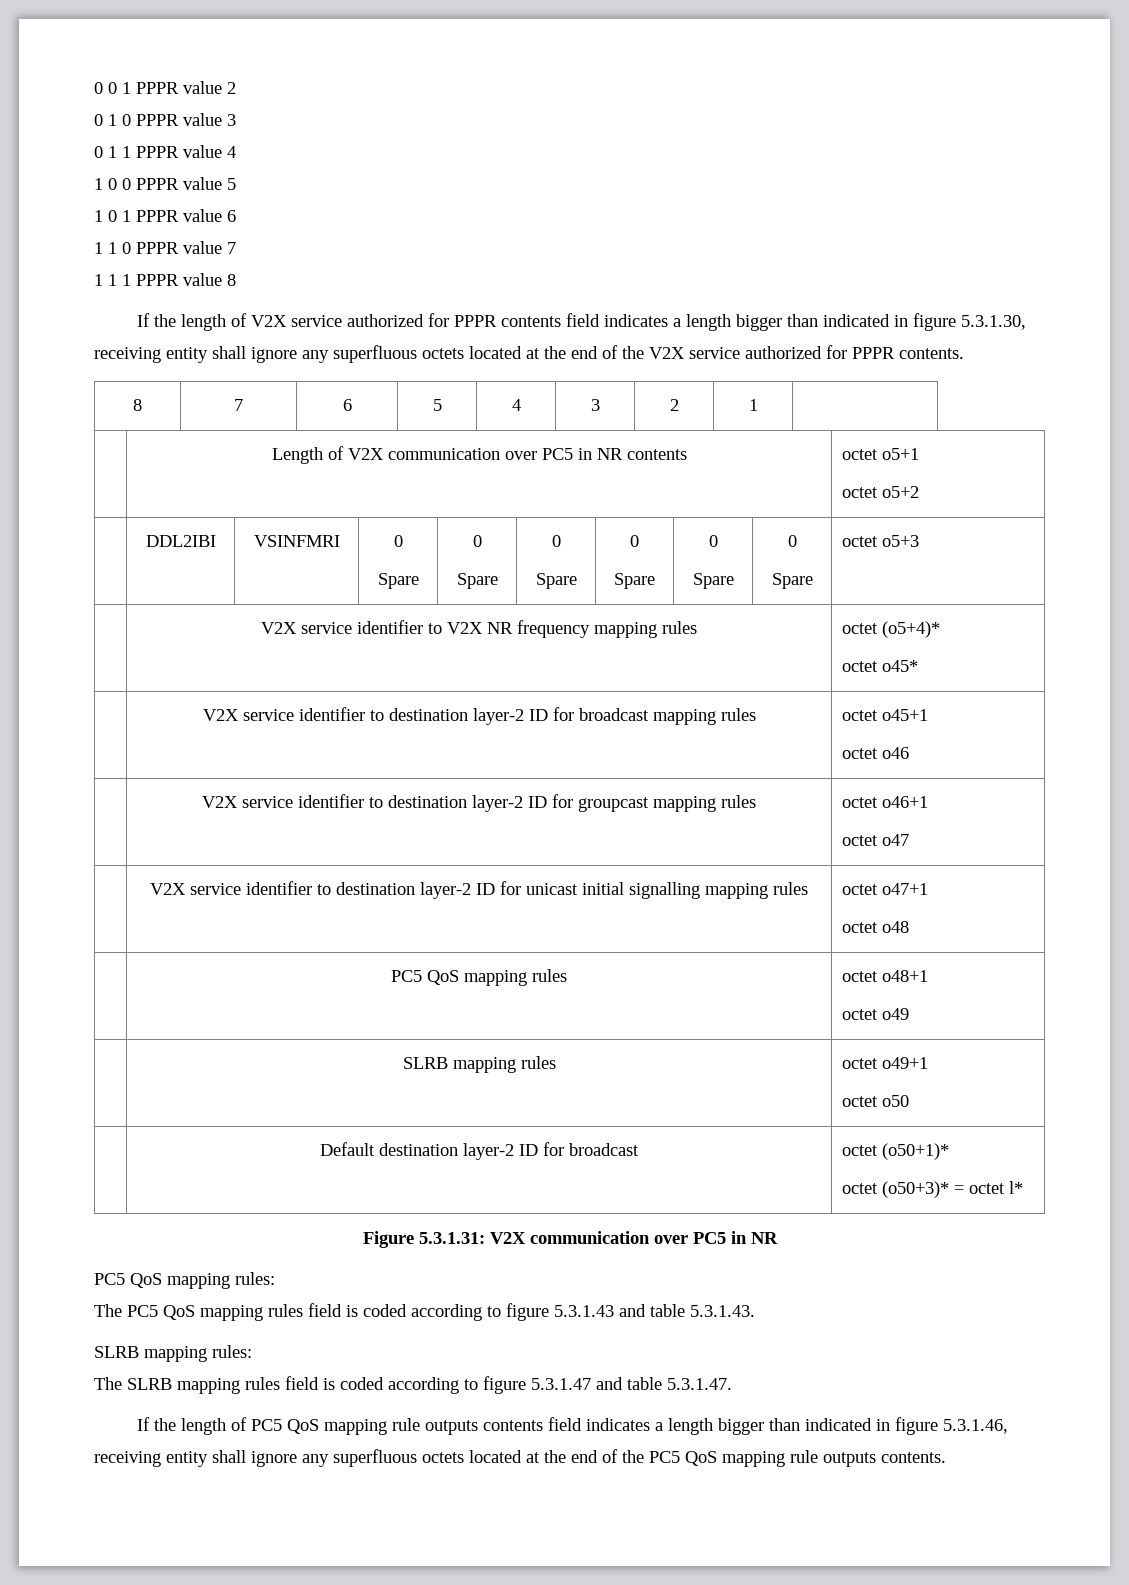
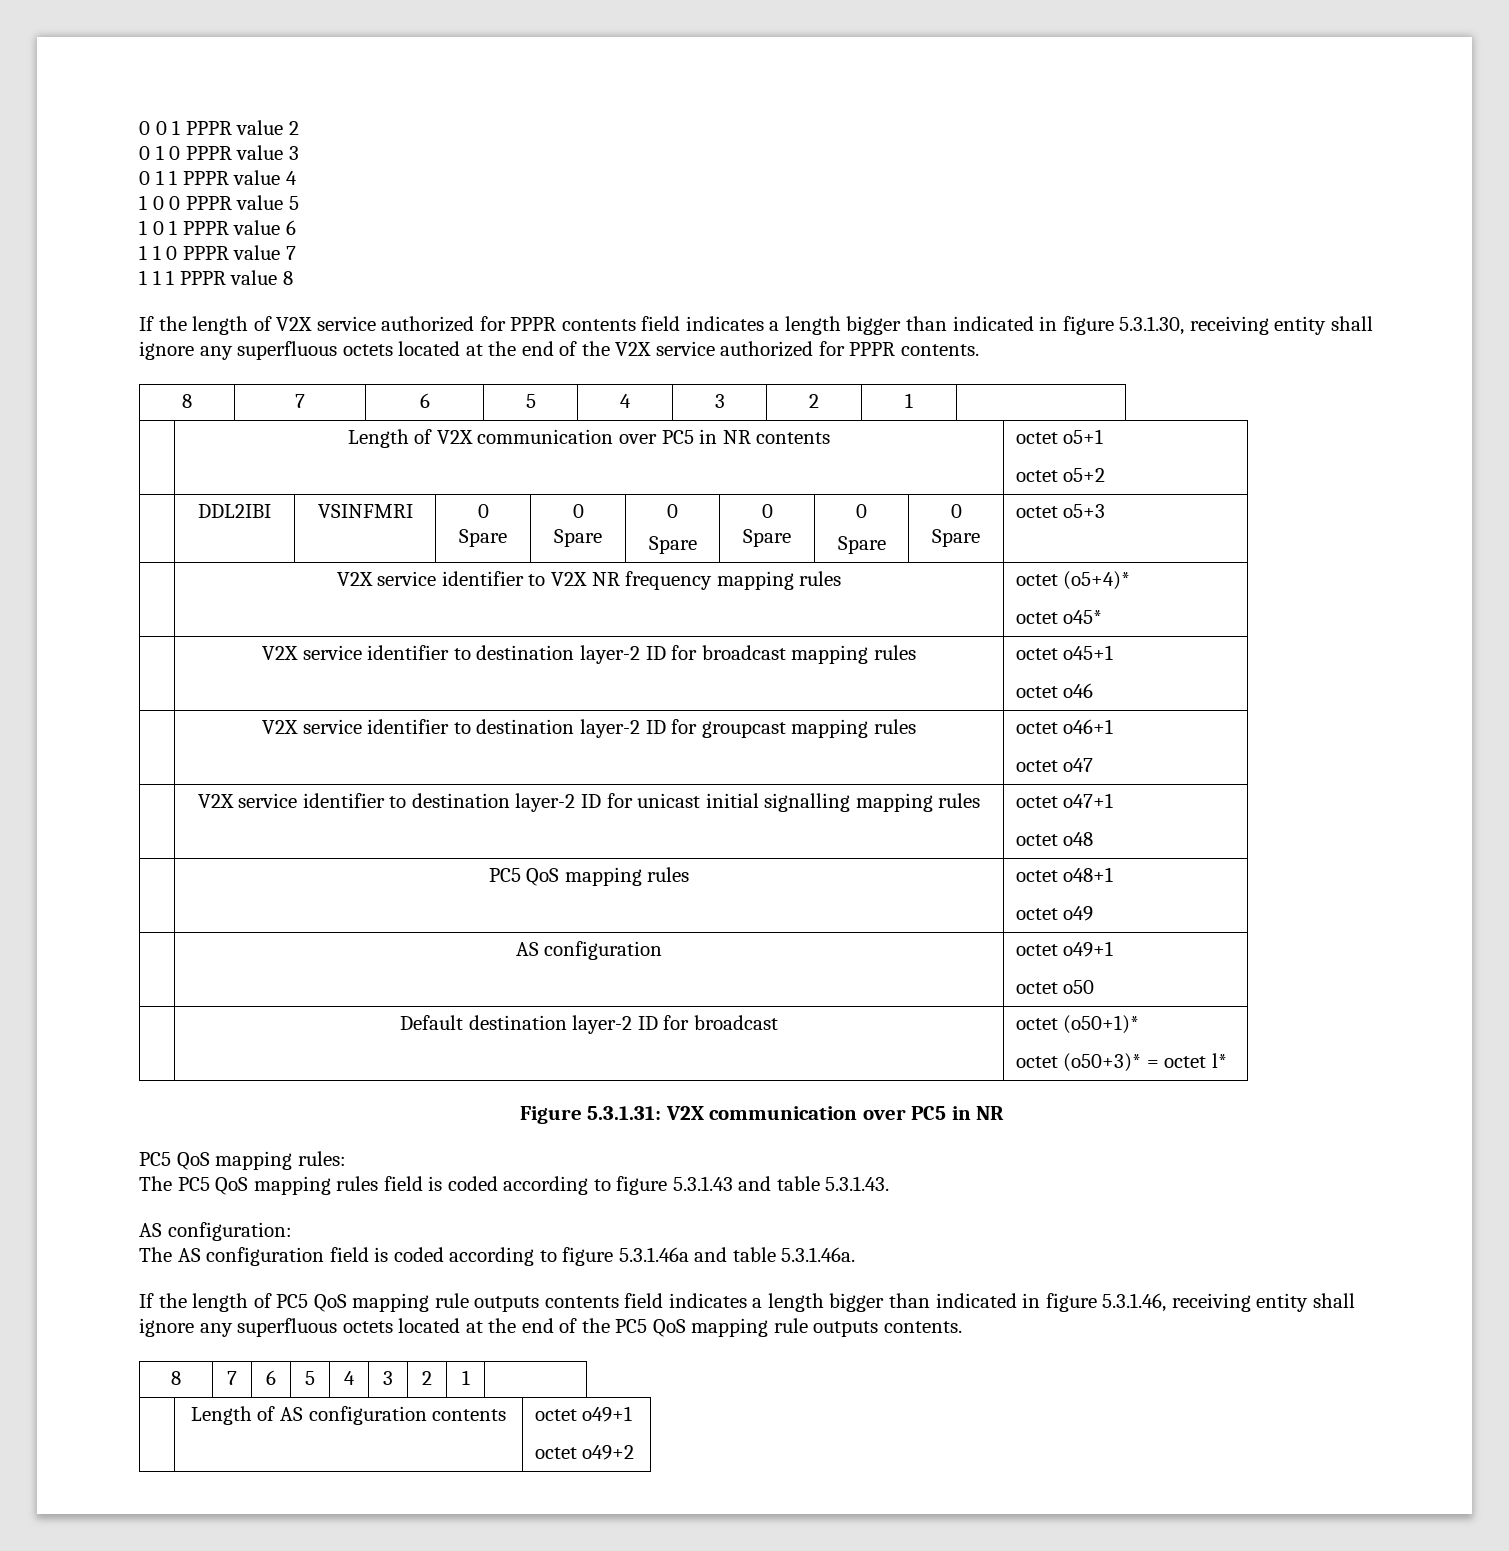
[402,1056,556,1073] SLRB mapping rules -> [515,941,663,960] AS configuration
[94,1345,252,1362] [94,1376,732,1394] SLRB mapping rules: // The SLRB mapping rules field is coded according to figure 5.3.1.47 and table 5.3.1.47. -> [139,1222,292,1241] [139,1247,856,1266] AS configuration: // The AS configuration field is coded according to figure 5.3.1.46a and table 5.3.1.46a.
(946, 1457) none -> [171,1371,181,1385] [227,1371,237,1385] [266,1370,276,1385] [305,1371,315,1385] [344,1371,355,1385] [383,1371,393,1385] [422,1371,432,1385] [461,1370,470,1385] [190,1406,507,1425] [534,1406,633,1422] [534,1445,635,1460] // 8 | 7 | 6 | 5 | 4 | 3 | 2 | 1 | // | Length of AS configuration contents | octet o49+1 // octet o49+2

